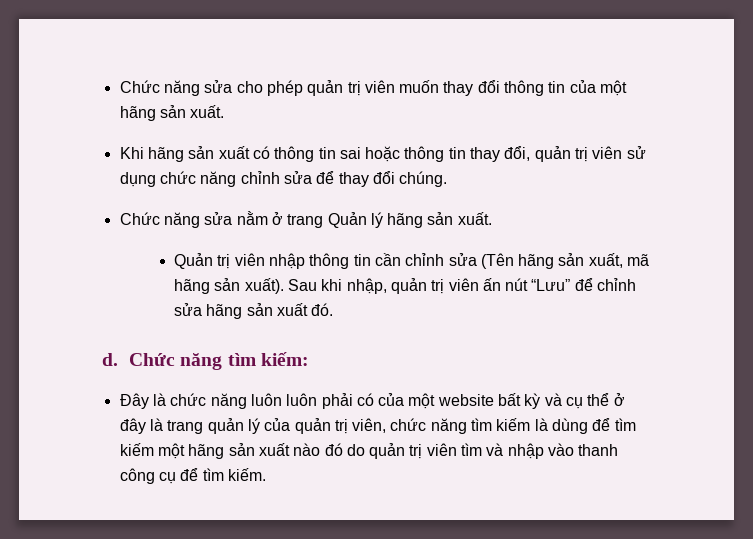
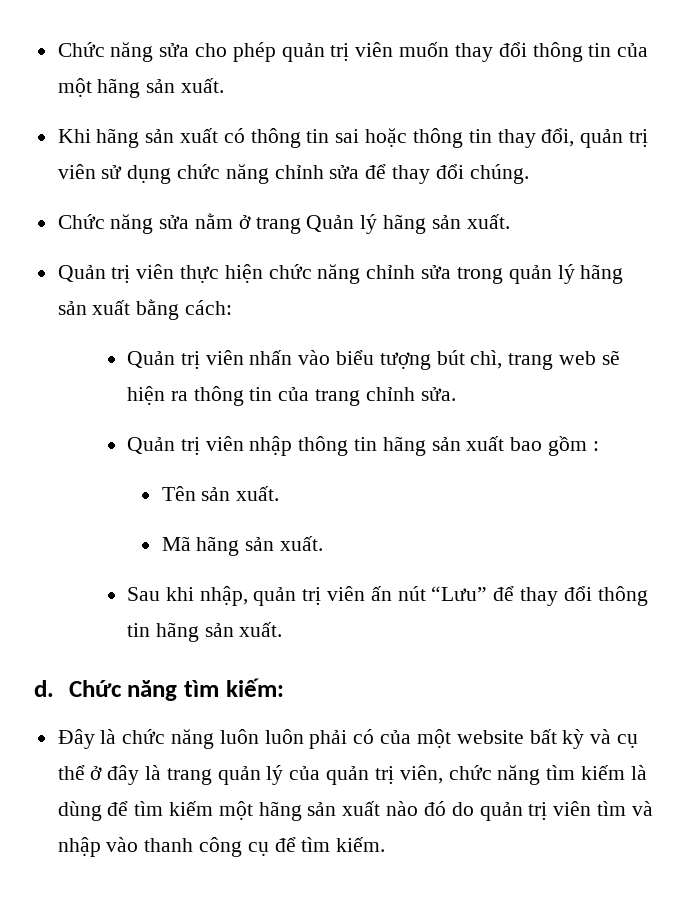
(492, 218) none -> [57,264,624,284] [57,299,233,320] [127,350,620,370] [127,386,456,406] // Quản trị viên thực hiện chức năng chỉnh sửa trong quản lý hãng sản xuất bằng cách: // Quản trị viên nhấn vào biểu tượng bút chì, trang web sẽ hiện ra thông tin của trang chỉnh sửa.
[374,253,650,269] [173,278,284,294] cần chỉnh sửa (Tên hãng sản xuất, mã hãng sản xuất). -> [382,436,599,456] [161,486,280,501] [161,536,324,556] hãng sản xuất bao gồm : // Tên sản xuất. // Mã hãng sản xuất. //
[597,278,637,291] [173,303,334,319] chỉnh sửa hãng sản xuất đó. -> [520,586,648,606] [127,622,283,642] thay đổi thông tin hãng sản xuất.

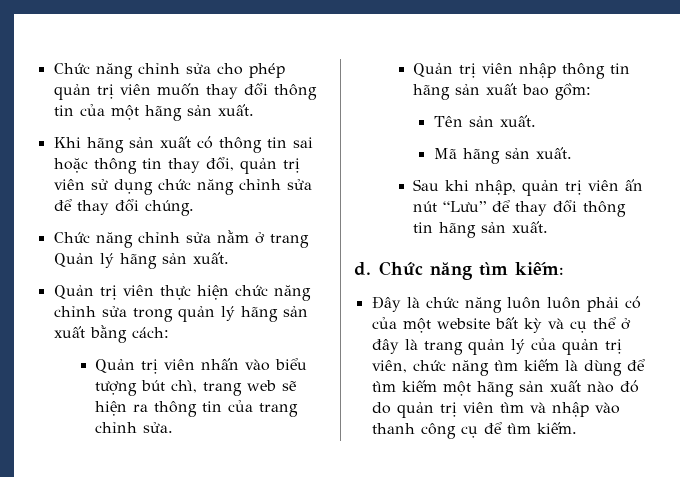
[57,42,154,62] Chức năng -> [53,63,180,79] Chức năng chỉnh
(154, 224) none -> [137,232,180,243] chỉnh
[548,436,599,456] gồm : -> [555,83,592,100] gồm:

